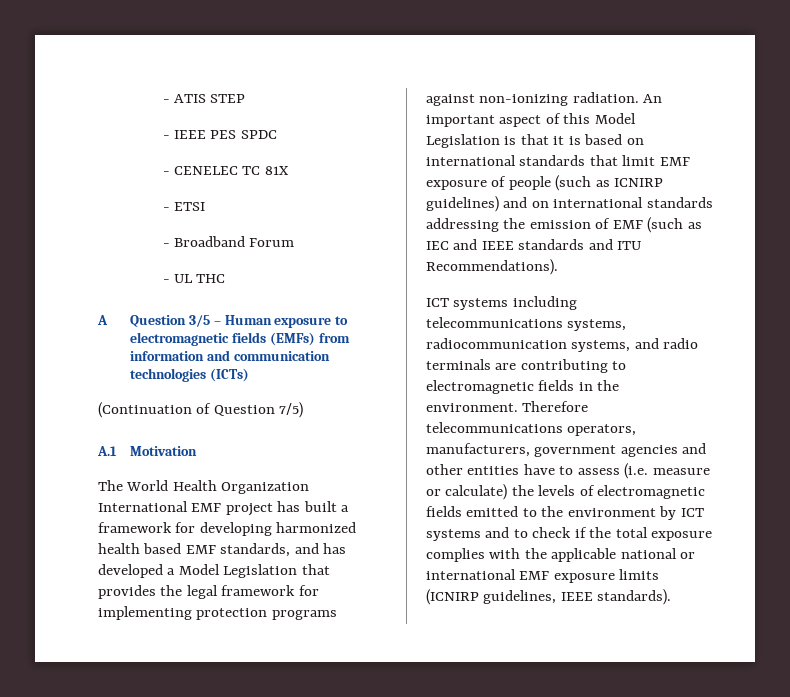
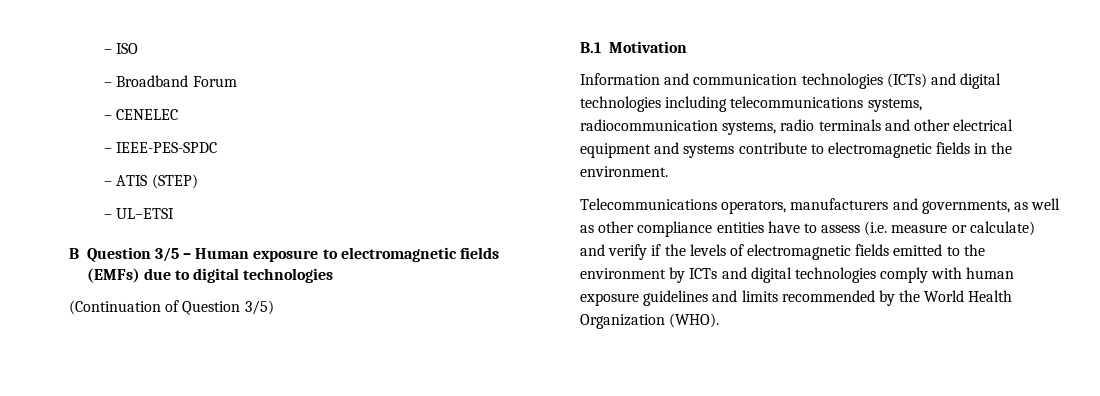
[162,94,246,103] [162,130,277,139] [162,166,289,175] [162,202,205,211] [162,236,295,247] [162,274,226,283] [97,315,108,325] - ATIS STEP // - IEEE PES SPDC // - CENELEC TC 81X // - ETSI // - Broadband Forum // - UL THC // A -> [104,43,139,54] [104,75,237,87] [104,109,179,120] [104,142,218,153] [104,174,198,189] [104,208,175,219] [69,248,79,259] – ISO // – Broadband Forum // – CENELEC // – IEEE-PES-SPDC // – ATIS (STEP) // – UL–ETSI // B
[318,333,350,343] [130,350,330,361] [130,368,250,382] [98,402,304,418] [97,446,198,456] [98,480,310,494] [98,501,350,516] [98,522,357,536] [98,543,347,557] [98,564,330,578] [98,585,319,599] [98,606,337,620] [426,92,663,106] [426,113,636,127] [426,134,644,148] [426,155,690,166] [426,175,664,191] [426,196,713,212] [426,217,702,233] [426,239,642,250] [426,259,558,275] [426,298,509,310] from information and communication technologies (ICTs) // (Continuation of Question 7/5) // A.1 Motivation // The World Health Organization International EMF project has built a framework for developing harmonized health based EMF standards, and has developed a Model Legislation that provides the legal framework for implementing protection programs against non-ionizing radiation. An important aspect of this Model Legislation is that it is based on international standards that limit EMF exposure of people (such as ICNIRP guidelines) and on international standards addressing the emission of EMF (such as IEC and IEEE standards and ITU Recommendations). // ICT systems -> [143,268,334,283] [69,300,274,315] [580,41,687,53] [580,73,1002,89] [580,96,661,112] due to digital technologies // (Continuation of Question 3/5) // B.1 Motivation // Information and communication technologies (ICTs) and digital technologies
[634,338,659,349] and -> (777, 128) none
[495,359,608,373] are contributing -> [884,119,1014,131] [580,142,807,158] and other electrical equipment and systems contribute
[522,401,589,412] [426,422,637,436] [426,443,707,457] [426,464,463,475] Therefore telecommunications operators, manufacturers, government agencies and other -> [580,198,1061,214] [580,221,713,237] // Telecommunications operators, manufacturers and governments, as well as other compliance
(508, 492) none -> [580,244,662,260] and verify if
[680,508,704,517] [426,527,713,541] [426,548,696,562] [426,569,660,583] [426,589,672,605] ICT systems and to check if the total exposure complies with the applicable national or international EMF exposure limits (ICNIRP guidelines, IEEE standards). -> [689,267,1015,283] [580,290,1013,306] [580,313,720,329] ICTs and digital technologies comply with human exposure guidelines and limits recommended by the World Health Organization (WHO).

